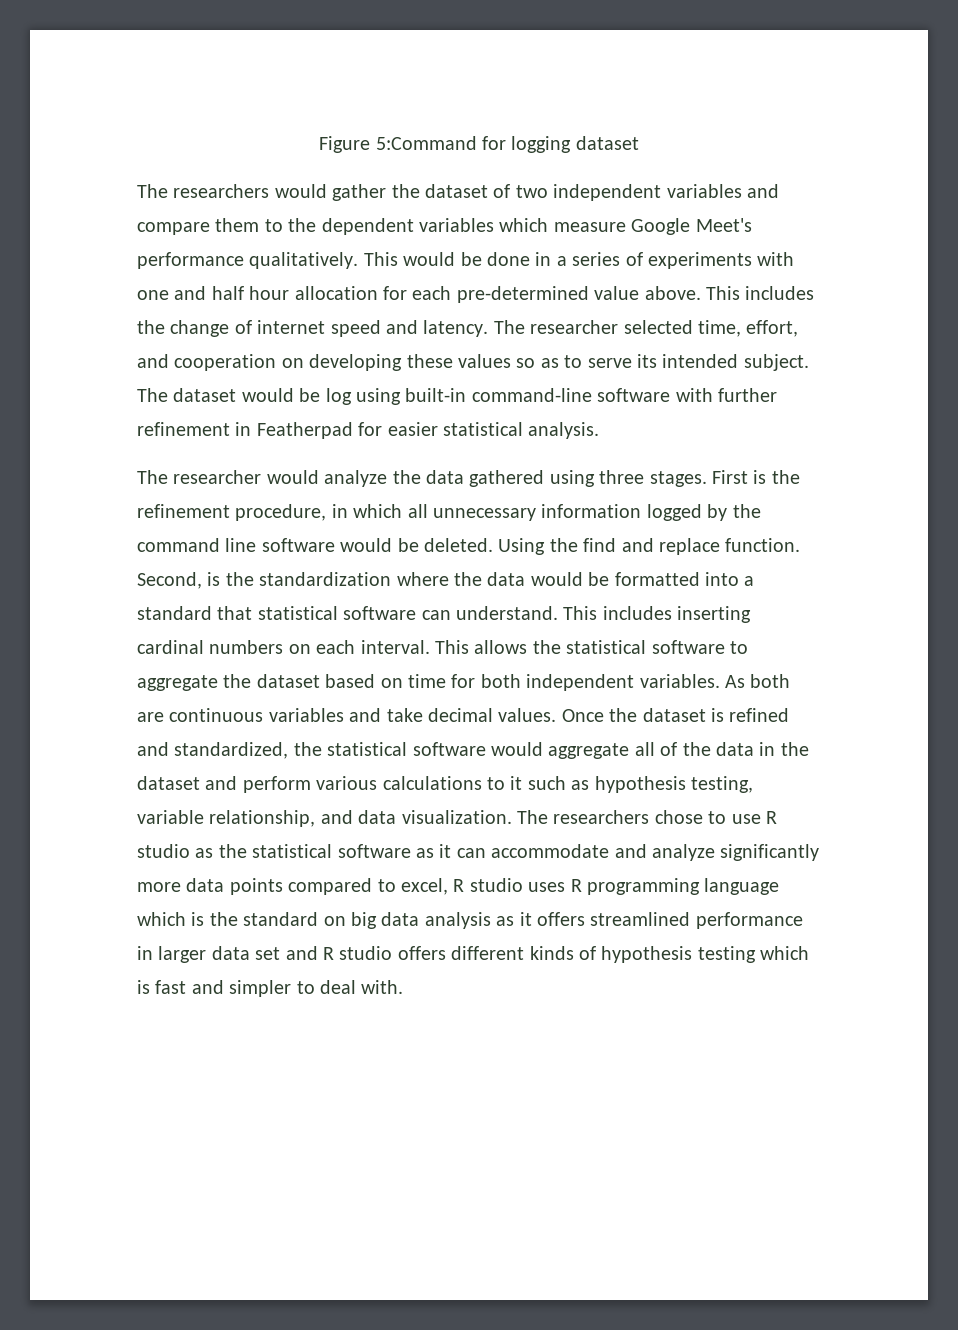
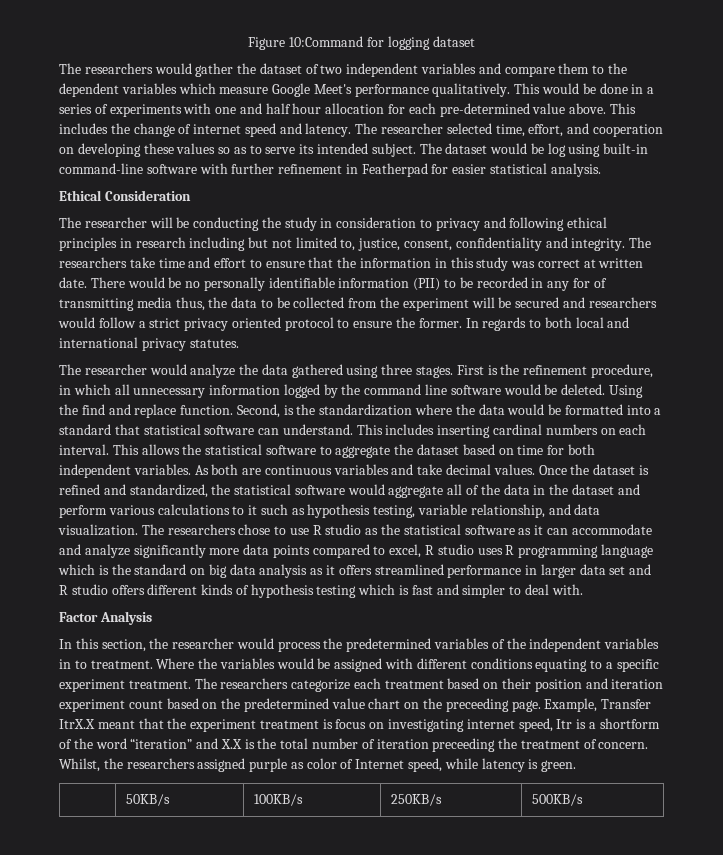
[375,136,477,150] 5:Command -> [289,36,364,47] 10:Command
(600, 430) none -> [59,190,191,201] [59,217,608,231] [59,237,652,251] [59,257,644,271] [59,277,607,291] [59,297,657,311] [58,317,630,331] [59,337,239,351] // Ethical Consideration // The researcher will be conducting the study in consideration to privacy and following ethical principles in research including but not limited to, justice, consent, confidentiality and integrity. The researchers take time and effort to ensure that the information in this study was correct at written date. There would be no personally identifiable information (PII) to be recorded in any for of transmitting media thus, the data to be collected from the experiment will be secured and researchers would follow a strict privacy oriented protocol to ensure the former. In regards to both local and international privacy statutes.
(404, 987) none -> [59,611,152,625] [59,638,660,652] [59,658,659,672] [59,678,664,692] [59,698,652,712] [59,718,660,732] [59,738,649,752] [59,758,577,772] [126,794,171,806] [254,794,304,806] [391,794,443,806] [532,794,584,806] // Factor Analysis // In this section, the researcher would process the predetermined variables of the independent variables in to treatment. Where the variables would be assigned with different conditions equating to a specific experiment treatment. The researchers categorize each treatment based on their position and iteration experiment count based on the predetermined value chart on the preceeding page. Example, Transfer ItrX.X meant that the experiment treatment is focus on investigating internet speed, Itr is a shortform of the word “iteration” and X.X is the total number of iteration preceeding the treatment of concern. Whilst, the researchers assigned purple as color of Internet speed, while latency is green. // | 50KB/s | 100KB/s | 250KB/s | 500KB/s

